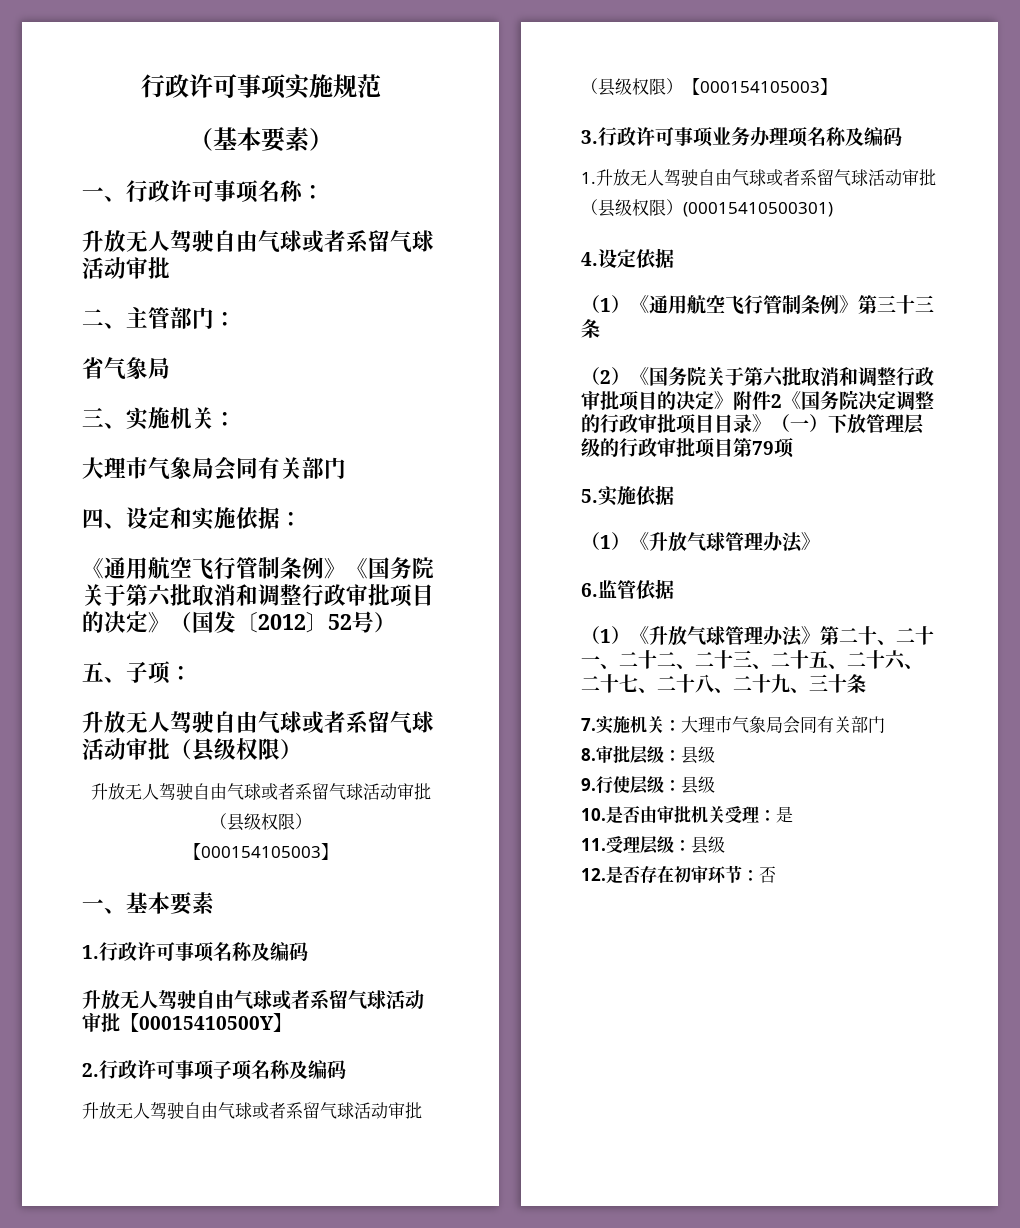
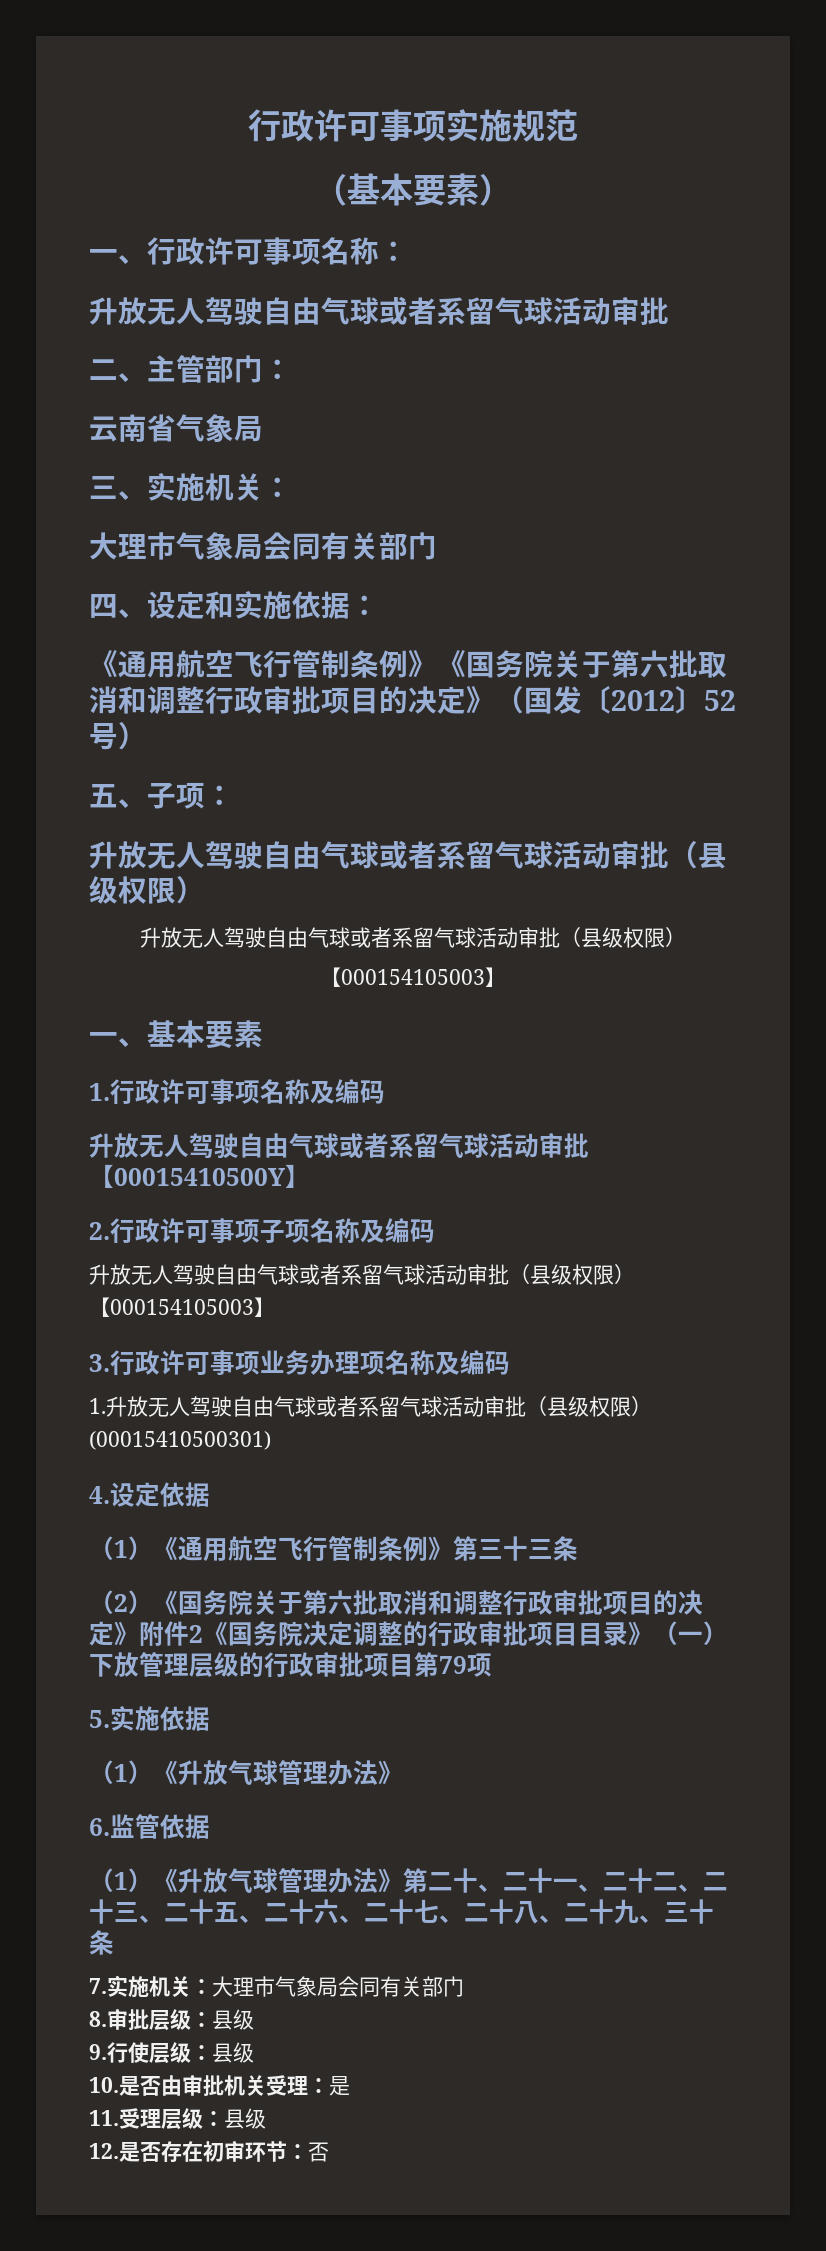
(236, 319) none -> [89,414,147,442] 云南

